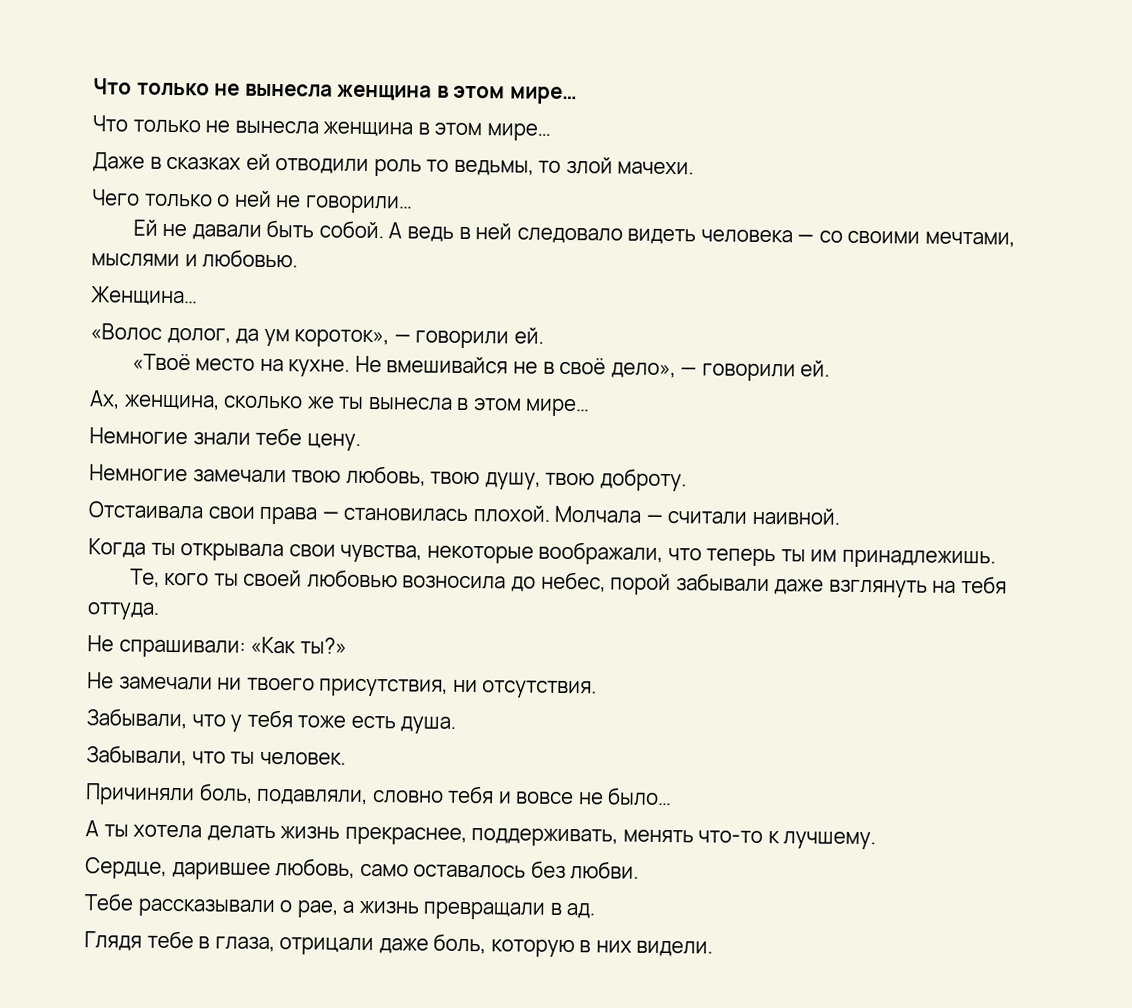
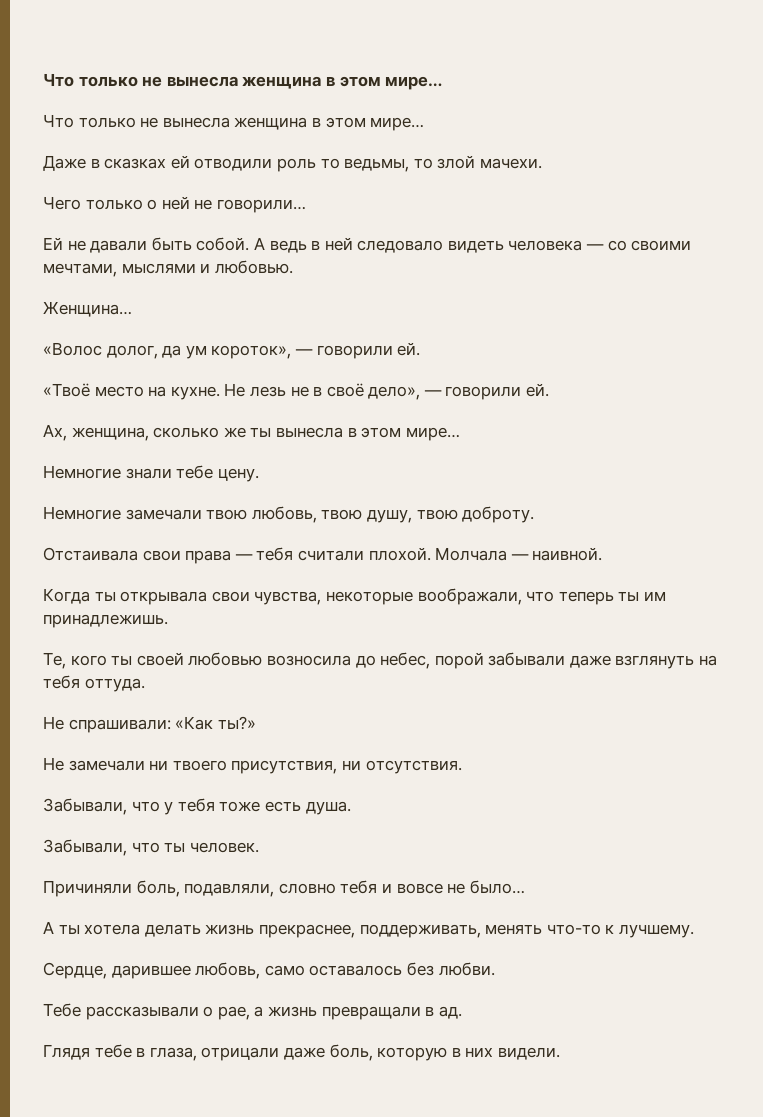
[386,356,509,374] вмешивайся -> [249,386,286,397] лезь
[343,507,469,523] становилась -> [256,547,364,561] тебя считали
[667,511,748,525] считали -> (529, 557) none

